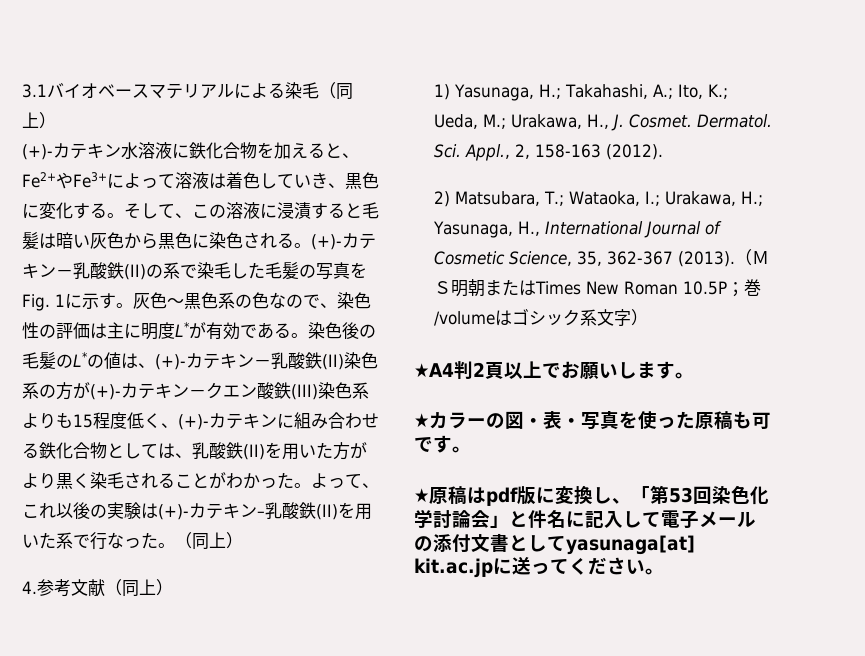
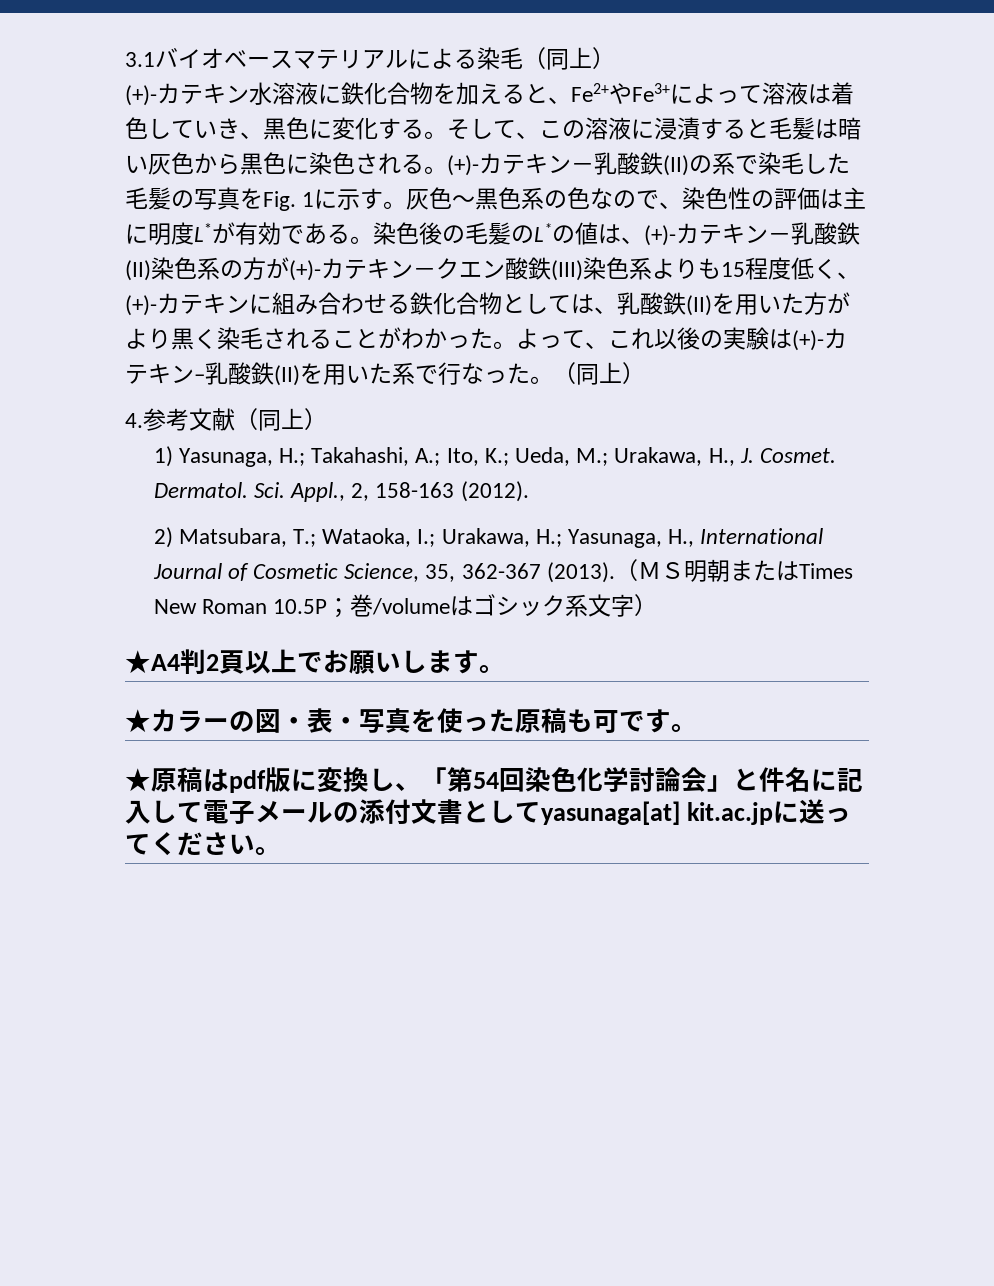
[669,487,693,503] 53 -> [473,772,499,789] 54

